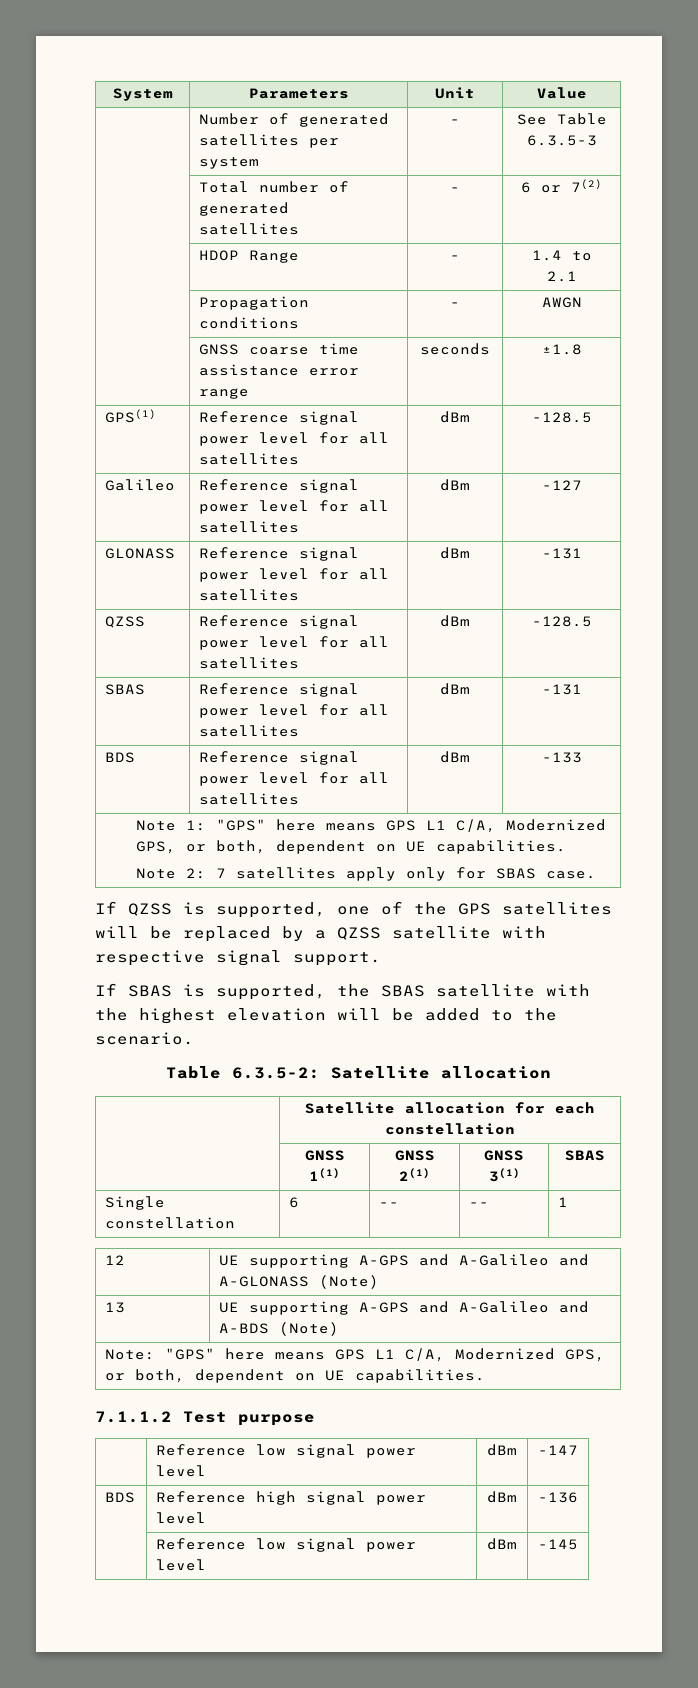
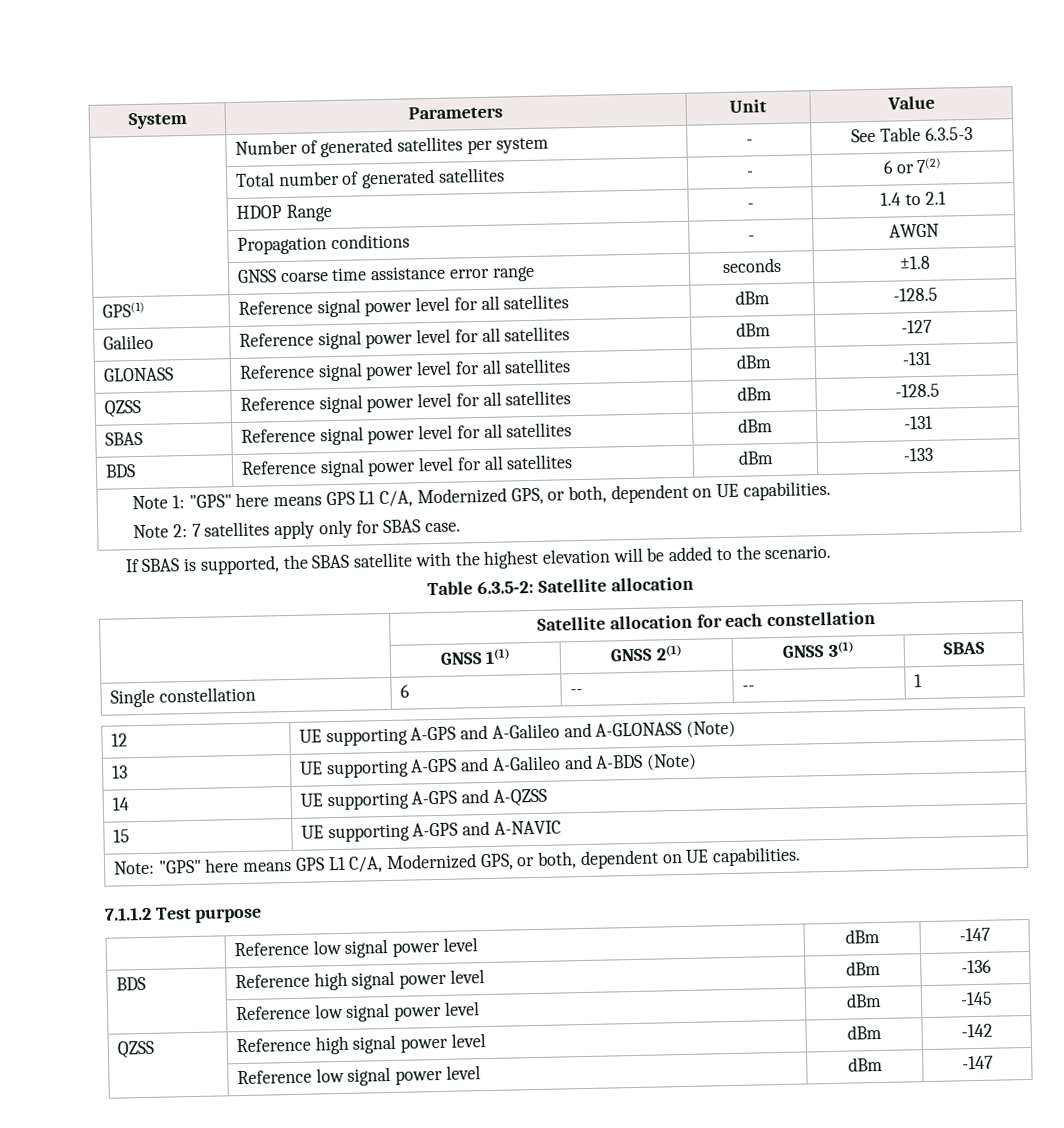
[95,901,612,918] [95,926,546,942] [95,950,381,966] // If QZSS is supported, one of the GPS satellites will be replaced by a QZSS satellite with respective signal support. -> (461, 527) none
(340, 1329) none -> [111,797,129,811] [299,788,547,811] [112,829,130,843] [300,820,561,843] // 14 | UE supporting A-GPS and A-QZSS // 15 | UE supporting A-GPS and A-NAVIC
(578, 1544) none -> [116,1040,155,1059] [235,1033,486,1055] [846,1024,882,1040] [960,1023,993,1038] [236,1065,481,1086] [847,1056,883,1072] [962,1055,994,1070] // QZSS | Reference high signal power level | dBm | -142 // | Reference low signal power level | dBm | -147

